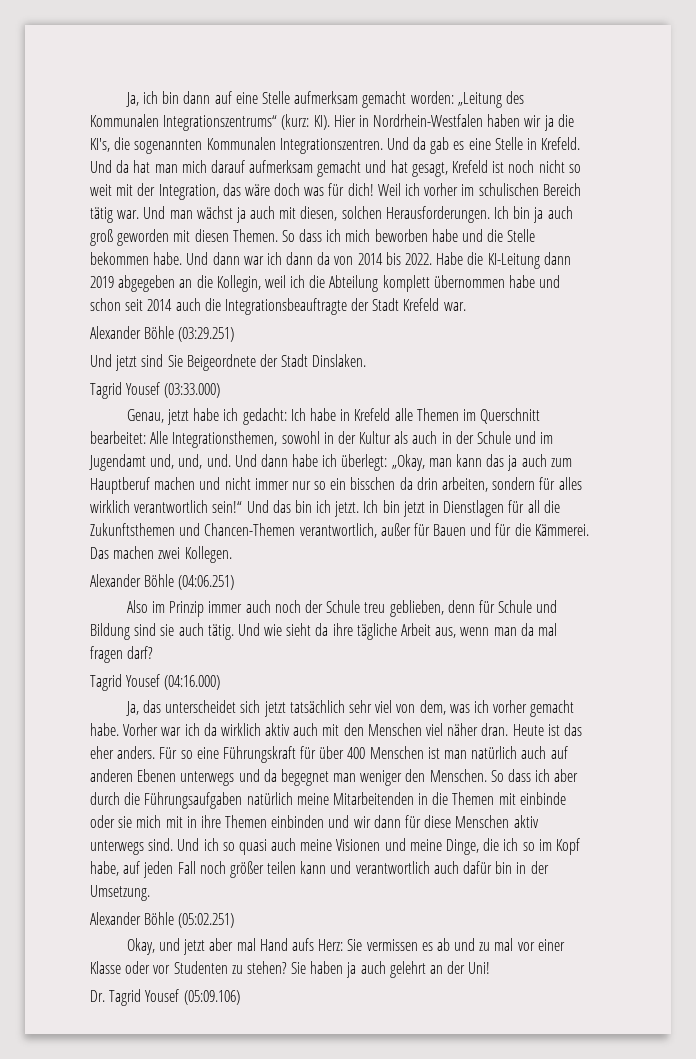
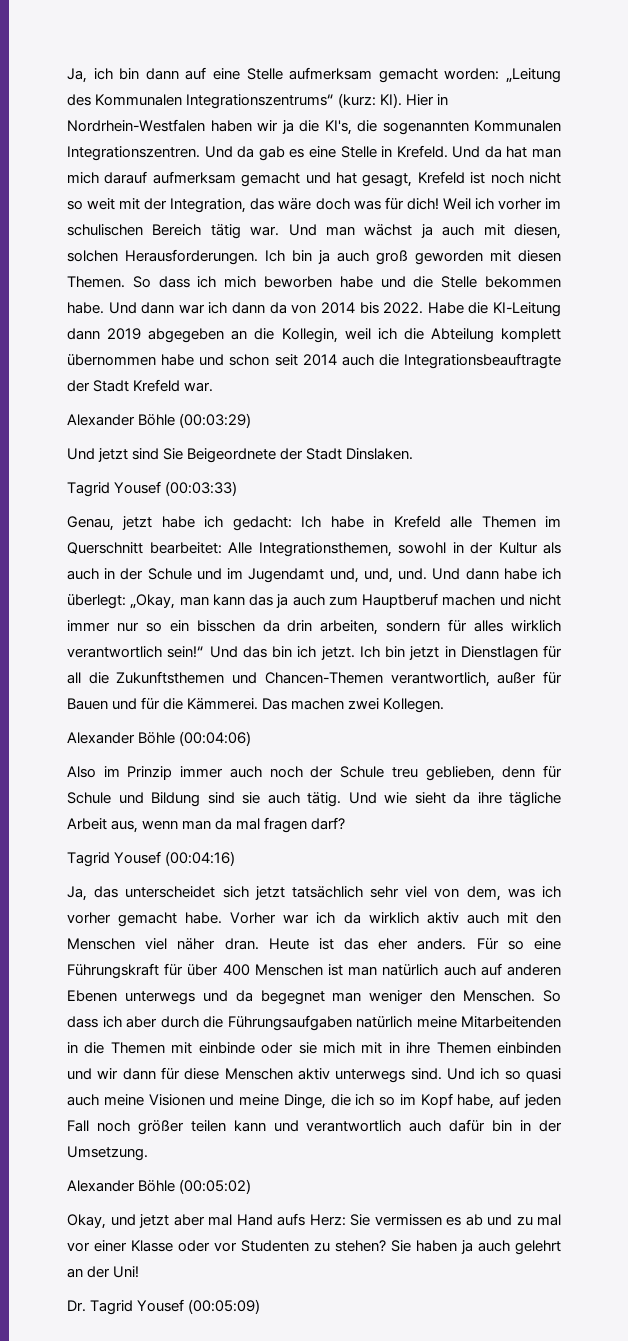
[178,327,235,342] (03:29.251) -> [179,413,252,428] (00:03:29)
[164,383,221,398] (03:33.000) -> [165,481,238,496] (00:03:33)
[178,575,235,590] (04:06.251) -> [179,731,252,746] (00:04:06)
[164,675,221,690] (04:16.000) -> [165,851,236,866] (00:04:16)
[178,913,235,928] (05:02.251) -> [179,1179,252,1194] (00:05:02)
[183,990,240,1005] (05:09.106) -> [188,1299,261,1314] (00:05:09)

